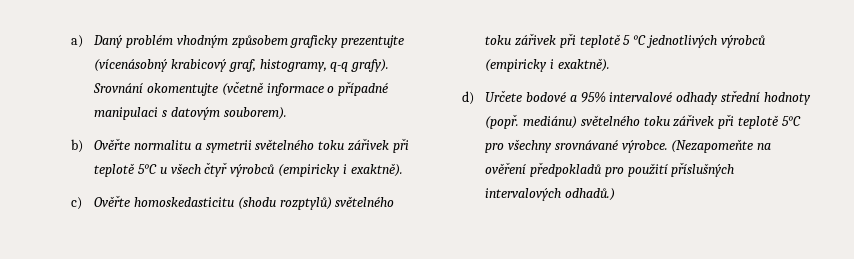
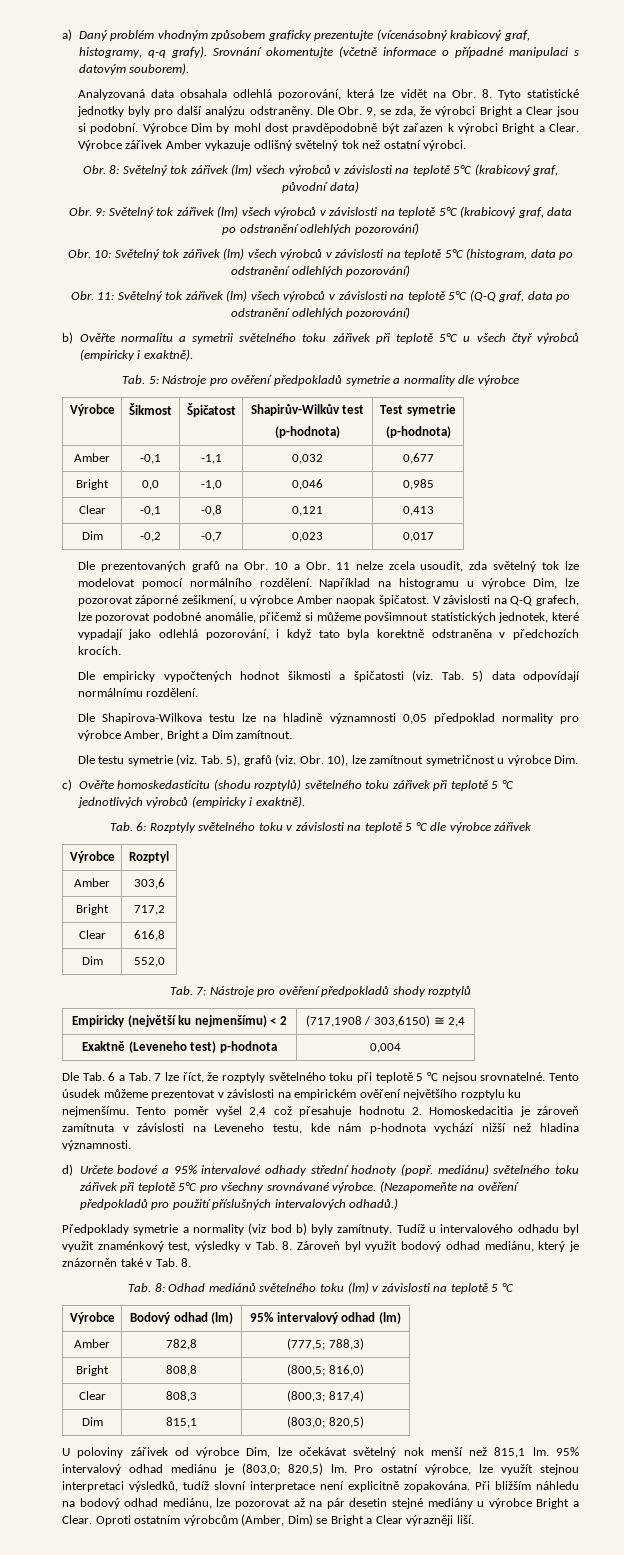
(287, 113) none -> [77,89,579,100] [76,106,579,117] [77,123,579,134] [77,140,467,151] [82,164,559,176] [282,181,359,193] [68,206,573,218] [222,223,419,235] [67,248,574,260] [230,265,411,277] [70,290,571,302] [230,307,411,319] // Analyzovaná data obsahala odlehlá pozorování, která lze vidět na Obr. 8. Tyto statistické jednotky byly pro další analýzu odstraněny. Dle Obr. 9, se zda, že výrobci Bright a Clear jsou si podobní. Výrobce Dim by mohl dost pravděpodobně být zařazen k výrobci Bright a Clear. Výrobce zářivek Amber vykazuje odlišný světelný tok než ostatní výrobci. // Obr. 8: Světelný tok zářivek (lm) všech výrobců v závislosti na teplotě 5°C (krabicový graf, původní data) // Obr. 9: Světelný tok zářivek (lm) všech výrobců v závislosti na teplotě 5°C (krabicový graf, data po odstranění odlehlých pozorování) // Obr. 10: Světelný tok zářivek (lm) všech výrobců v závislosti na teplotě 5°C (histogram, data po odstranění odlehlých pozorování) // Obr. 11: Světelný tok zářivek (lm) všech výrobců v závislosti na teplotě 5°C (Q-Q graf, data po odstranění odlehlých pozorování)
(403, 170) none -> [122,375,519,386] [69,404,115,416] [129,403,172,415] [186,403,236,417] [250,404,365,416] [275,426,340,438] [380,404,456,416] [385,426,451,438] [74,453,110,462] [140,454,161,464] [200,454,222,464] [292,454,323,464] [402,453,434,464] [76,479,109,490] [142,480,159,490] [200,480,222,490] [292,479,323,490] [402,479,434,490] [78,505,106,514] [140,506,161,516] [200,505,222,516] [292,506,323,516] [402,506,434,516] [81,531,103,540] [140,532,161,542] [200,532,222,542] [292,532,323,542] [402,532,434,542] [77,561,580,572] [77,578,579,589] [77,595,579,606] [77,612,579,623] [77,629,579,640] [77,646,121,655] [77,670,580,682] [77,688,199,697] [77,713,579,724] [77,730,293,741] [77,754,579,766] // Tab. 5: Nástroje pro ověření předpokladů symetrie a normality dle výrobce // Výrobce | Šikmost | Špičatost | Shapirův-Wilkův test // (p-hodnota) | Test symetrie // (p-hodnota) // Amber | -0,1 | -1,1 | 0,032 | 0,677 // Bright | 0,0 | -1,0 | 0,046 | 0,985 // Clear | -0,1 | -0,8 | 0,121 | 0,413 // Dim | -0,2 | -0,7 | 0,023 | 0,017 // Dle prezentovaných grafů na Obr. 10 a Obr. 11 nelze zcela usoudit, zda světelný tok lze modelovat pomocí normálního rozdělení. Například na histogramu u výrobce Dim, lze pozorovat záporné zešikmení, u výrobce Amber naopak špičatost. V závislosti na Q-Q grafech, lze pozorovat podobné anomálie, přičemž si můžeme povšimnout statistických jednotek, které vypadají jako odlehlá pozorování, i když tato byla korektně odstraněna v předchozích krocích. // Dle empiricky vypočtených hodnot šikmosti a špičatosti (viz. Tab. 5) data odpovídají normálnímu rozdělení. // Dle Shapirova-Wilkova testu lze na hladině významnosti 0,05 předpoklad normality pro výrobce Amber, Bright a Dim zamítnout. // Dle testu symetrie (viz. Tab. 5), grafů (viz. Obr. 10), lze zamítnout symetričnost u výrobce Dim.
(610, 65) none -> [109,822,533,833] [69,851,115,863] [129,851,169,863] [74,878,110,887] [133,878,165,889] [76,904,109,915] [133,905,165,915] [78,930,106,939] [133,930,165,941] [81,956,103,965] [133,957,165,967] [169,986,472,997] [72,1015,287,1027] [305,1015,466,1027] [82,1041,277,1053] [370,1043,401,1053] [62,1072,580,1083] [62,1089,522,1100] [62,1106,580,1117] [62,1123,579,1134] [62,1140,131,1151] // Tab. 6: Rozptyly světelného toku v závislosti na teplotě 5 °C dle výrobce zářivek // Výrobce | Rozptyl // Amber | 303,6 // Bright | 717,2 // Clear | 616,8 // Dim | 552,0 // Tab. 7: Nástroje pro ověření předpokladů shody rozptylů // Empiricky (největší ku nejmenšímu) < 2 | (717,1908 / 303,6150) ≅ 2,4 // Exaktně (Leveneho test) p-hodnota | 0,004 // Dle Tab. 6 a Tab. 7 lze říct, že rozptyly světelného toku při teplotě 5 °C nejsou srovnatelné. Tento úsudek můžeme prezentovat v závislosti na empirickém ověření největšího rozptylu ku nejmenšímu. Tento poměr vyšel 2,4 což přesahuje hodnotu 2. Homoskedacitia je zároveň zamítnuta v závislosti na Leveneho testu, kde nám p-hodnota vychází nižší než hladina významnosti.
(616, 194) none -> [62,1223,580,1235] [62,1241,580,1252] [62,1258,192,1267] [128,1282,514,1294] [69,1312,115,1324] [129,1312,234,1324] [250,1312,401,1324] [74,1339,110,1348] [166,1339,197,1350] [287,1338,364,1350] [76,1365,109,1376] [166,1365,197,1376] [287,1364,364,1376] [78,1391,106,1400] [166,1391,197,1402] [287,1390,364,1402] [81,1417,103,1426] [166,1417,197,1428] [287,1416,364,1428] [62,1447,579,1458] [62,1463,580,1475] [62,1481,579,1492] [62,1498,580,1509] [62,1514,474,1526] // Předpoklady symetrie a normality (viz bod b) byly zamítnuty. Tudíž u intervalového odhadu byl využit znaménkový test, výsledky v Tab. 8. Zároveň byl využit bodový odhad mediánu, který je znázorněn také v Tab. 8. // Tab. 8: Odhad mediánů světelného toku (lm) v závislosti na teplotě 5 °C // Výrobce | Bodový odhad (lm) | 95% intervalový odhad (lm) // Amber | 782,8 | (777,5; 788,3) // Bright | 808,8 | (800,5; 816,0) // Clear | 808,3 | (800,3; 817,4) // Dim | 815,1 | (803,0; 820,5) // U poloviny zářivek od výrobce Dim, lze očekávat světelný nok menší než 815,1 lm. 95% intervalový odhad mediánu je (803,0; 820,5) lm. Pro ostatní výrobce, lze využít stejnou interpretaci výsledků, tudíž slovní interpretace není explicitně zopakována. Při bližším náhledu na bodový odhad mediánu, lze pozorovat až na pár desetin stejné mediány u výrobce Bright a Clear. Oproti ostatním výrobcům (Amber, Dim) se Bright a Clear výrazněji liší.

